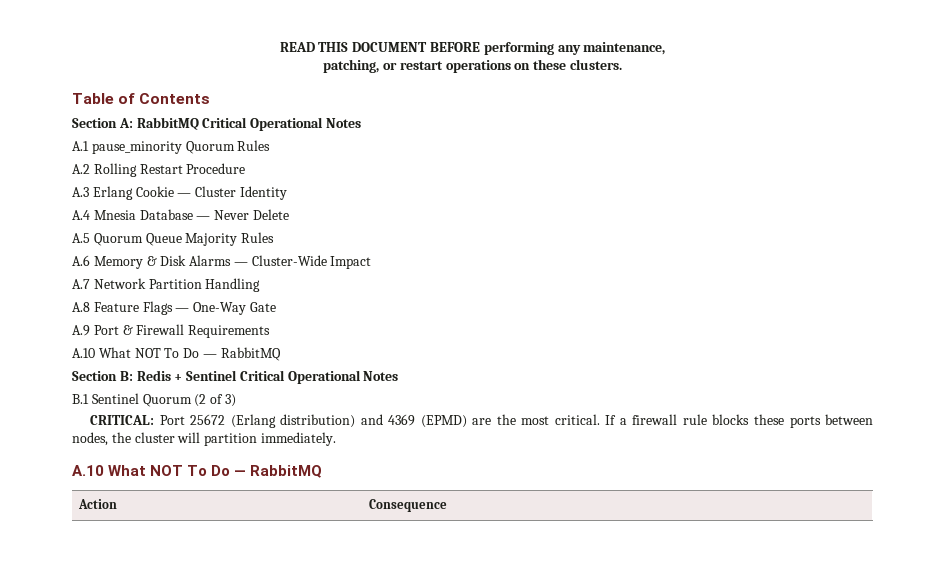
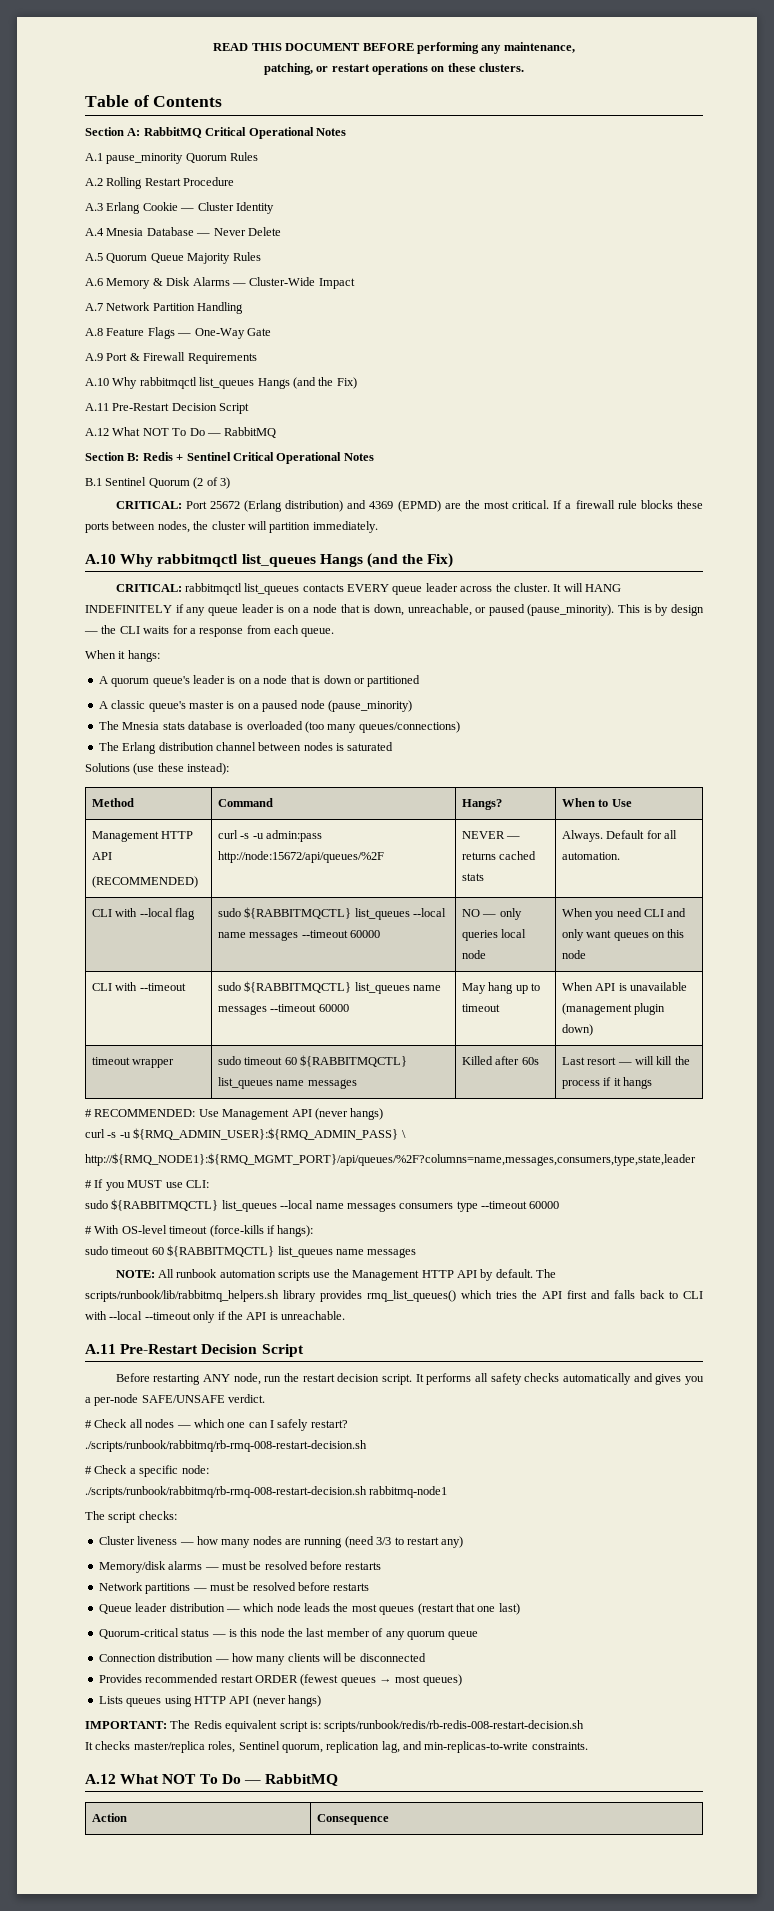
(95, 353) none -> [112,377,357,389] [85,403,250,414] [85,428,109,436] Why rabbitmqctl list_queues Hangs (and the Fix) // A.11 Pre-Restart Decision Script // A.12
(104, 470) none -> [120,553,454,568] [115,583,622,595] [85,604,705,616] [84,625,335,637] [85,650,160,662] [98,675,421,687] [98,700,413,712] [98,721,460,733] [98,742,394,754] [85,763,230,775] [91,798,134,807] [217,798,273,807] [461,799,502,810] [561,798,632,807] [91,831,194,842] [91,852,112,860] [91,876,198,888] [217,830,323,842] [217,851,384,863] [461,831,521,839] [461,851,537,860] [461,873,484,881] [561,830,678,842] [561,852,620,860] [91,908,196,920] [217,907,447,920] [217,930,381,941] [461,908,522,920] [461,929,527,941] [461,950,486,959] [561,908,687,920] [561,929,685,941] [561,950,586,959] [91,982,186,991] [217,981,442,994] [217,1004,349,1015] [461,982,541,994] [461,1004,500,1012] [561,982,688,991] [561,1003,666,1015] [561,1024,593,1036] [91,1057,175,1068] [217,1055,408,1067] [217,1077,357,1089] [461,1056,539,1065] [561,1056,690,1065] [561,1077,653,1089] [85,1108,384,1120] [85,1128,406,1140] [85,1153,696,1166] [85,1179,209,1191] [85,1199,560,1212] [85,1225,314,1237] [85,1245,417,1258] [115,1269,557,1281] [85,1290,703,1302] [85,1311,345,1323] [85,1344,304,1357] [115,1373,704,1385] [85,1394,266,1406] [85,1419,348,1431] [85,1440,367,1452] [85,1465,209,1477] [85,1486,448,1498] [85,1511,177,1523] [98,1536,464,1548] [98,1561,382,1573] [98,1582,370,1594] [98,1603,520,1615] [98,1628,479,1640] [98,1653,426,1665] [98,1674,462,1686] [98,1695,321,1707] [85,1720,585,1732] [85,1741,588,1753] [85,1774,116,1784] Why rabbitmqctl list_queues Hangs (and the Fix) // CRITICAL: rabbitmqctl list_queues contacts EVERY queue leader across the cluster. It will HANG INDEFINITELY if any queue leader is on a node that is down, unreachable, or paused (pause_minority). This is by design — the CLI waits for a response from each queue. // When it hangs: // A quorum queue's leader is on a node that is down or partitioned // A classic queue's master is on a paused node (pause_minority) // The Mnesia stats database is overloaded (too many queues/connections) // The Erlang distribution channel between nodes is saturated // Solutions (use these instead): // Method | Command | Hangs? | When to Use // Management HTTP API // (RECOMMENDED) | curl -s -u admin:pass http://node:15672/api/queues/%2F | NEVER — returns cached stats | Always. Default for all automation. // CLI with --local flag | sudo ${RABBITMQCTL} list_queues --local name messages --timeout 60000 | NO — only queries local node | When you need CLI and only want queues on this node // CLI with --timeout | sudo ${RABBITMQCTL} list_queues name messages --timeout 60000 | May hang up to timeout | When API is unavailable (management plugin down) // timeout wrapper | sudo timeout 60 ${RABBITMQCTL} list_queues name messages | Killed after 60s | Last resort — will kill the process if it hangs // # RECOMMENDED: Use Management API (never hangs) // curl -s -u ${RMQ_ADMIN_USER}:${RMQ_ADMIN_PASS} \ // http://${RMQ_NODE1}:${RMQ_MGMT_PORT}/api/queues/%2F?columns=name,messages,consumers,type,state,leader // # If you MUST use CLI: // sudo ${RABBITMQCTL} list_queues --local name messages consumers type --timeout 60000 // # With OS-level timeout (force-kills if hangs): // sudo timeout 60 ${RABBITMQCTL} list_queues name messages // NOTE: All runbook automation scripts use the Management HTTP API by default. The scripts/runbook/lib/rabbitmq_helpers.sh library provides rmq_list_queues() which tries the API first and falls back to CLI with --local --timeout only if the API is unreachable. // A.11 Pre-Restart Decision Script // Before restarting ANY node, run the restart decision script. It performs all safety checks automatically and gives you a per-node SAFE/UNSAFE verdict. // # Check all nodes — which one can I safely restart? // ./scripts/runbook/rabbitmq/rb-rmq-008-restart-decision.sh // # Check a specific node: // ./scripts/runbook/rabbitmq/rb-rmq-008-restart-decision.sh rabbitmq-node1 // The script checks: // Cluster liveness — how many nodes are running (need 3/3 to restart any) // Memory/disk alarms — must be resolved before restarts // Network partitions — must be resolved before restarts // Queue leader distribution — which node leads the most queues (restart that one last) // Quorum-critical status — is this node the last member of any quorum queue // Connection distribution — how many clients will be disconnected // Provides recommended restart ORDER (fewest queues → most queues) // Lists queues using HTTP API (never hangs) // IMPORTANT: The Redis equivalent script is: scripts/runbook/redis/rb-redis-008-restart-decision.sh // It checks master/replica roles, Sentinel quorum, replication lag, and min-replicas-to-write constraints. // A.12

